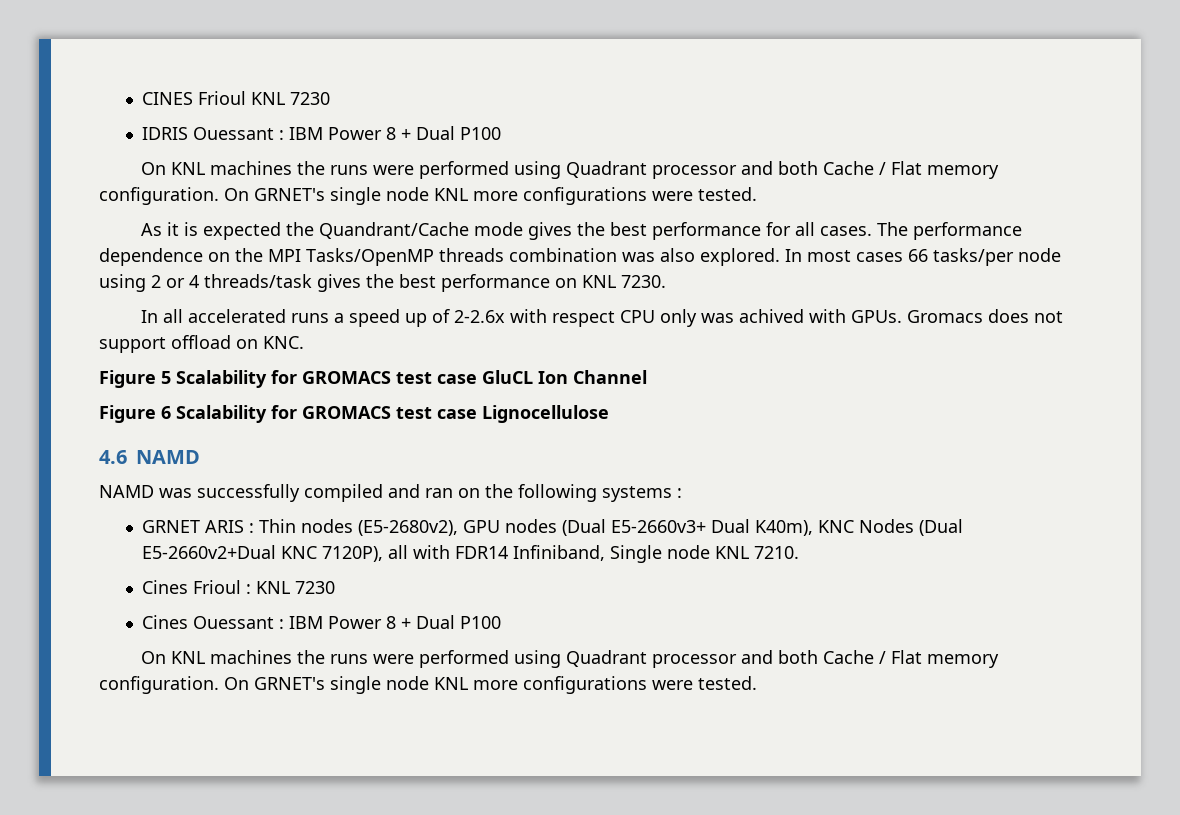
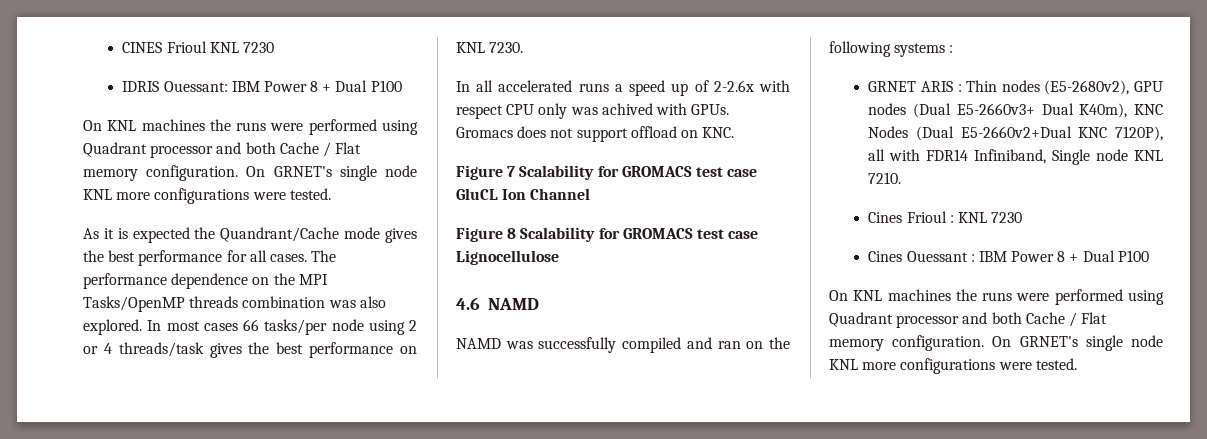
[193,127,285,140] Ouessant : -> [163,81,228,92] Ouessant:
[161,371,171,384] 5 -> [507,166,516,177] 7
[161,406,171,419] 6 -> [507,228,517,239] 8

